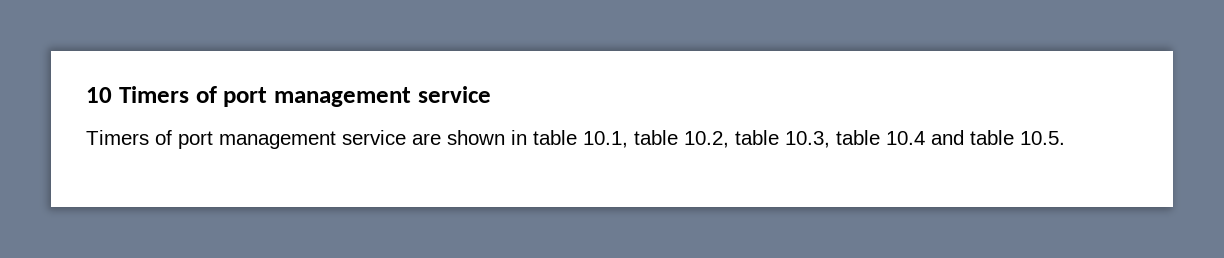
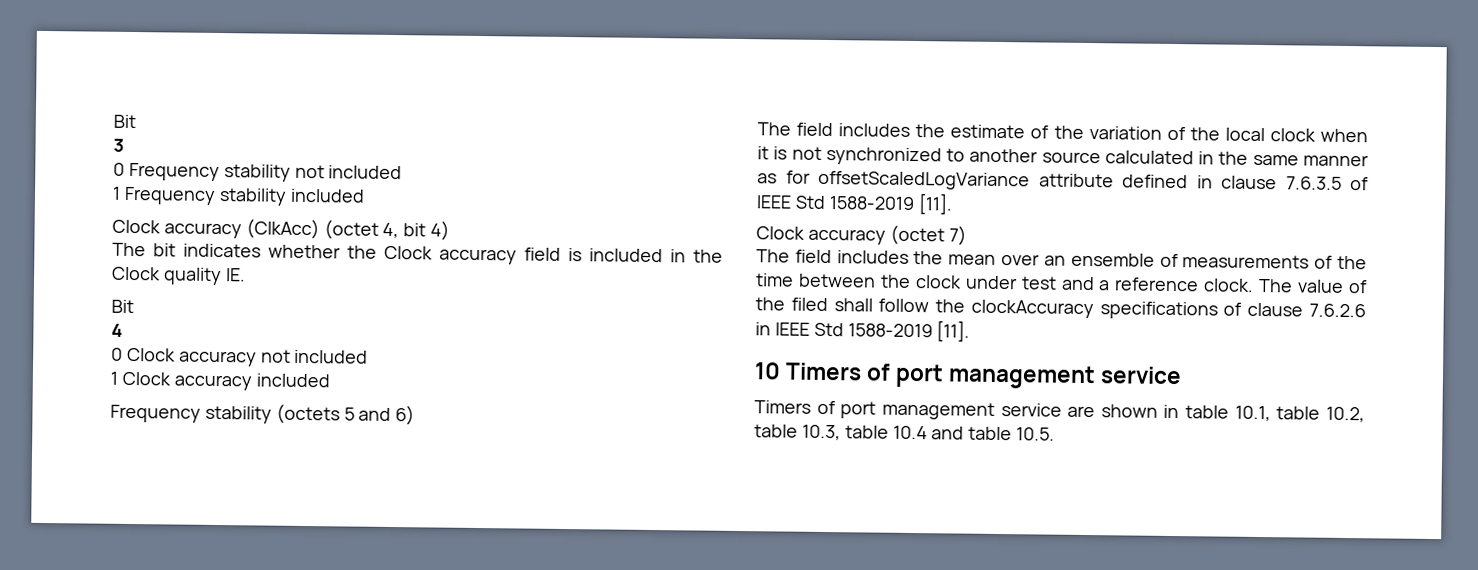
(86, 95) none -> [113,114,136,129] [113,138,124,152] [113,162,403,182] [112,186,365,206] [112,218,451,241] [112,242,723,265] [112,266,246,286] [111,299,134,314] [111,323,123,337] [111,347,369,367] [110,371,330,391] [110,403,416,426] [757,122,1368,143] [757,146,1369,167] [757,170,1369,191] [756,193,953,215] [756,224,967,246] [756,249,1367,270] [755,273,1368,294] [755,297,1366,320] [755,320,971,342] Bit // 3 // 0 Frequency stability not included // 1 Frequency stability included // Clock accuracy (ClkAcc) (octet 4, bit 4) // The bit indicates whether the Clock accuracy field is included in the Clock quality IE. // Bit // 4 // 0 Clock accuracy not included // 1 Clock accuracy included // Frequency stability (octets 5 and 6) // The field includes the estimate of the variation of the local clock when it is not synchronized to another source calculated in the same manner as for offsetScaledLogVariance attribute defined in clause 7.6.3.5 of IEEE Std 1588-2019 [11]. // Clock accuracy (octet 7) // The field includes the mean over an ensemble of measurements of the time between the clock under test and a reference clock. The value of the filed shall follow the clockAccuracy specifications of clause 7.6.2.6 in IEEE Std 1588-2019 [11]. //

